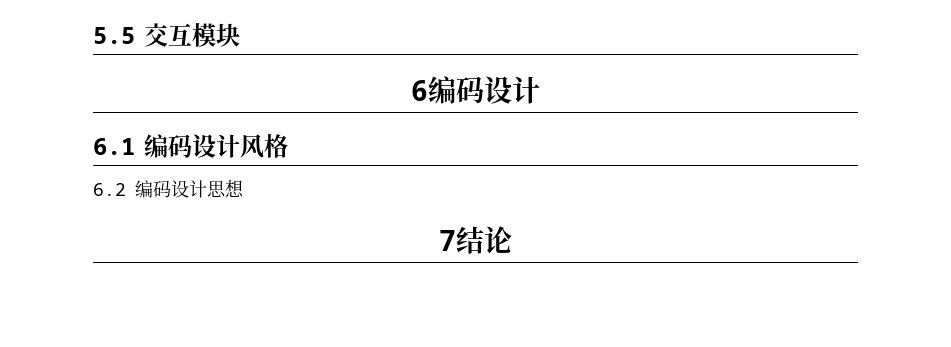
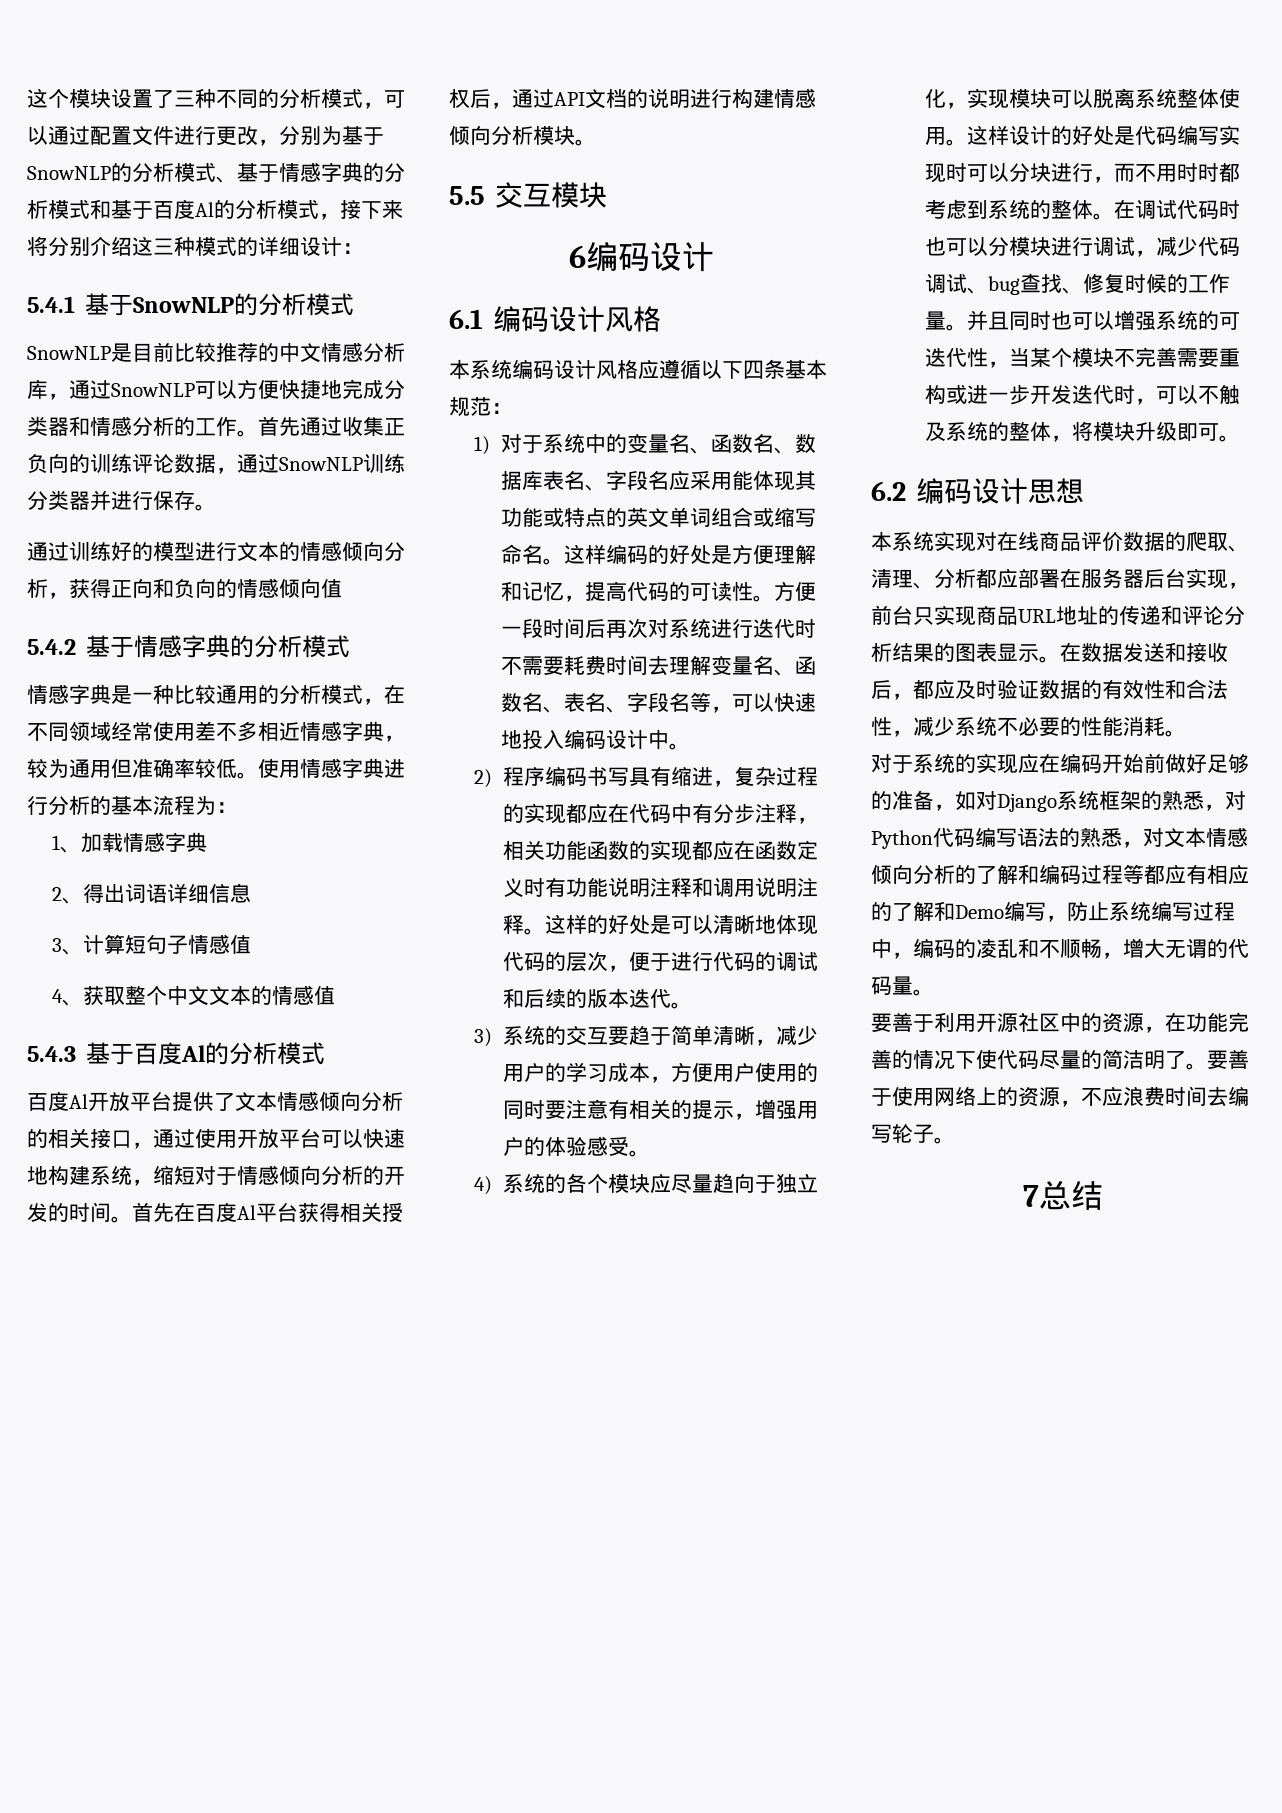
(93, 35) none -> [27,88,405,109] [27,126,384,146] [27,162,405,183] [27,199,403,220] [27,236,363,257] [27,293,355,316] [27,342,405,363] [27,379,405,400] [27,416,405,437] [27,453,405,474] [27,490,216,511] [27,541,405,562] [27,578,342,599] [27,635,351,658] [27,684,405,705] [27,721,405,742] [27,758,405,779] [27,795,237,815] [52,832,208,853] [52,883,252,904] [52,934,252,955] [52,985,336,1006] [27,1042,326,1065] [27,1091,403,1112] [27,1128,405,1149] [27,1165,405,1186] [27,1202,403,1223] [449,88,816,109] [449,125,596,146] 这个模块设置了三种不同的分析模式，可以通过配置文件进行更改，分别为基于SnowNLP的分析模式、基于情感字典的分析模式和基于百度Al的分析模式，接下来将分别介绍这三种模式的详细设计： // 5.4.1基于SnowNLP的分析模式 // SnowNLP是目前比较推荐的中文情感分析库，通过SnowNLP可以方便快捷地完成分类器和情感分析的工作。首先通过收集正负向的训练评论数据，通过SnowNLP训练分类器并进行保存。 // 通过训练好的模型进行文本的情感倾向分析，获得正向和负向的情感倾向值 // 5.4.2基于情感字典的分析模式 // 情感字典是一种比较通用的分析模式，在不同领域经常使用差不多相近情感字典，较为通用但准确率较低。使用情感字典进行分析的基本流程为： // 1、加载情感字典 // 2、得出词语详细信息 // 3、计算短句子情感值 // 4、获取整个中文文本的情感值 // 5.4.3基于百度Al的分析模式 // 百度Al开放平台提供了文本情感倾向分析的相关接口，通过使用开放平台可以快速地构建系统，缩短对于情感倾向分析的开发的时间。首先在百度Al平台获得相关授权后，通过API文档的说明进行构建情感倾向分析模块。 //
[93,179,244,198] 6.2编码设计思想 -> [449,359,827,380] [449,397,512,416] [474,433,816,455] [500,470,816,491] [500,507,816,528] [500,544,816,565] [500,581,816,602] [500,618,816,638] [500,655,816,676] [500,692,816,713] [500,729,690,750] [474,766,818,788] [502,803,818,824] [502,840,818,861] [502,877,818,897] [502,914,818,935] [502,951,818,972] [502,988,692,1009] [474,1025,818,1047] [502,1062,818,1083] [502,1099,818,1120] [502,1136,650,1157] [474,1173,818,1195] [924,88,1240,109] [924,125,1240,146] [924,163,1240,183] [924,199,1240,220] [924,236,1240,257] [924,273,1230,295] [924,310,1240,331] [924,347,1240,368] [924,384,1240,405] [924,421,1240,442] [871,478,1085,504] [871,531,1249,552] [871,568,1249,589] [871,605,1245,626] [871,642,1228,663] [871,679,1228,700] [871,716,1186,737] [871,753,1249,774] [871,790,1246,812] [871,827,1248,849] [871,864,1249,884] [871,901,1235,922] [871,938,1249,959] [871,976,934,996] [871,1012,1249,1033] [871,1049,1249,1070] [871,1086,1249,1107] [871,1124,955,1144] 本系统编码设计风格应遵循以下四条基本规范： // 1)对于系统中的变量名、函数名、数据库表名、字段名应采用能体现其功能或特点的英文单词组合或缩写命名。这样编码的好处是方便理解和记忆，提高代码的可读性。方便一段时间后再次对系统进行迭代时不需要耗费时间去理解变量名、函数名、表名、字段名等，可以快速地投入编码设计中。 // 2)程序编码书写具有缩进，复杂过程的实现都应在代码中有分步注释，相关功能函数的实现都应在函数定义时有功能说明注释和调用说明注释。这样的好处是可以清晰地体现代码的层次，便于进行代码的调试和后续的版本迭代。 // 3)系统的交互要趋于简单清晰，减少用户的学习成本，方便用户使用的同时要注意有相关的提示，增强用户的体验感受。 // 4)系统的各个模块应尽量趋向于独立化，实现模块可以脱离系统整体使用。这样设计的好处是代码编写实现时可以分块进行，而不用时时都考虑到系统的整体。在调试代码时也可以分模块进行调试，减少代码调试、bug查找、修复时候的工作量。并且同时也可以增强系统的可迭代性，当某个模块不完善需要重构或进一步开发迭代时，可以不触及系统的整体，将模块升级即可。 // 6.2编码设计思想 // 本系统实现对在线商品评价数据的爬取、清理、分析都应部署在服务器后台实现，前台只实现商品URL地址的传递和评论分析结果的图表显示。在数据发送和接收后，都应及时验证数据的有效性和合法性，减少系统不必要的性能消耗。 // 对于系统的实现应在编码开始前做好足够的准备，如对Django系统框架的熟悉，对Python代码编写语法的熟悉，对文本情感倾向分析的了解和编码过程等都应有相应的了解和Demo编写，防止系统编写过程中，编码的凌乱和不顺畅，增大无谓的代码量。 // 要善于利用开源社区中的资源，在功能完善的情况下使代码尽量的简洁明了。要善于使用网络上的资源，不应浪费时间去编写轮子。
[456,226,512,254] 结论 -> [1039,1181,1103,1210] 总结

